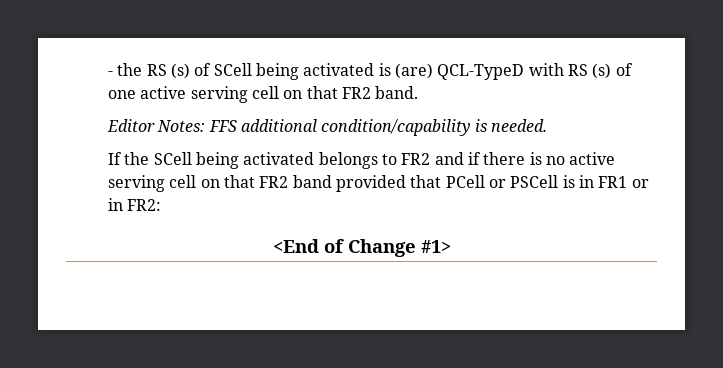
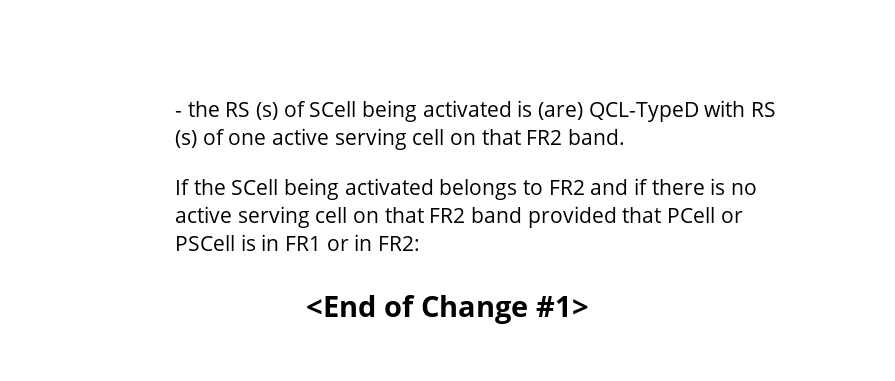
[107,119,548,136] // Editor Notes: FFS additional condition/capability is needed. -> (625, 137) none

